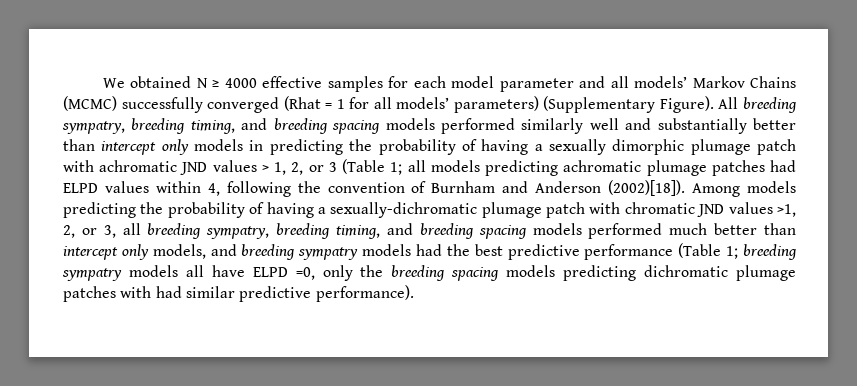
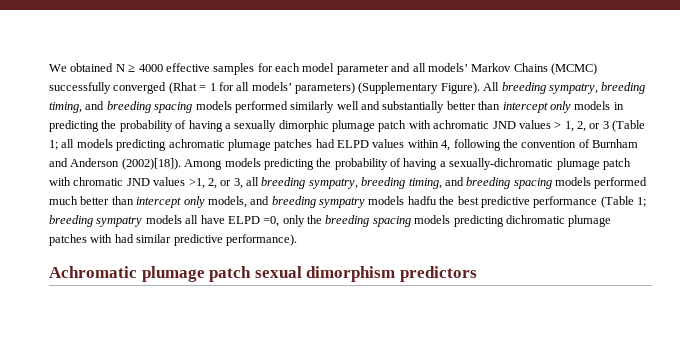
[416,244,442,256] had -> [407,196,437,205] hadfu
(414, 293) none -> [49,266,477,282] // Achromatic plumage patch sexual dimorphism predictors

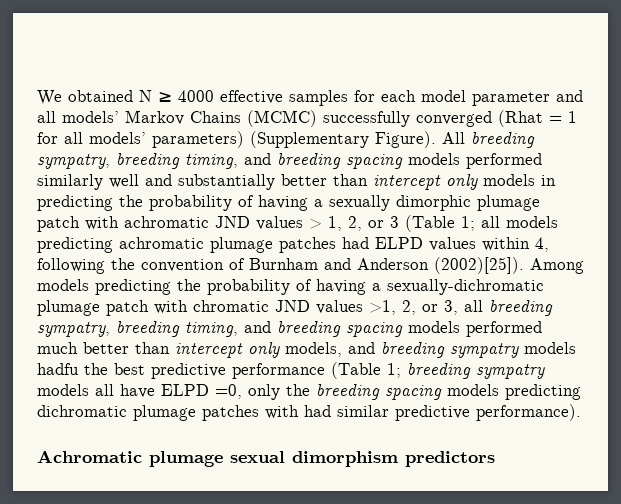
[121,158,181,170] (2002)[18]). -> [434,257,524,274] (2002)[25]).
[209,266,252,282] patch -> (223, 459) none

